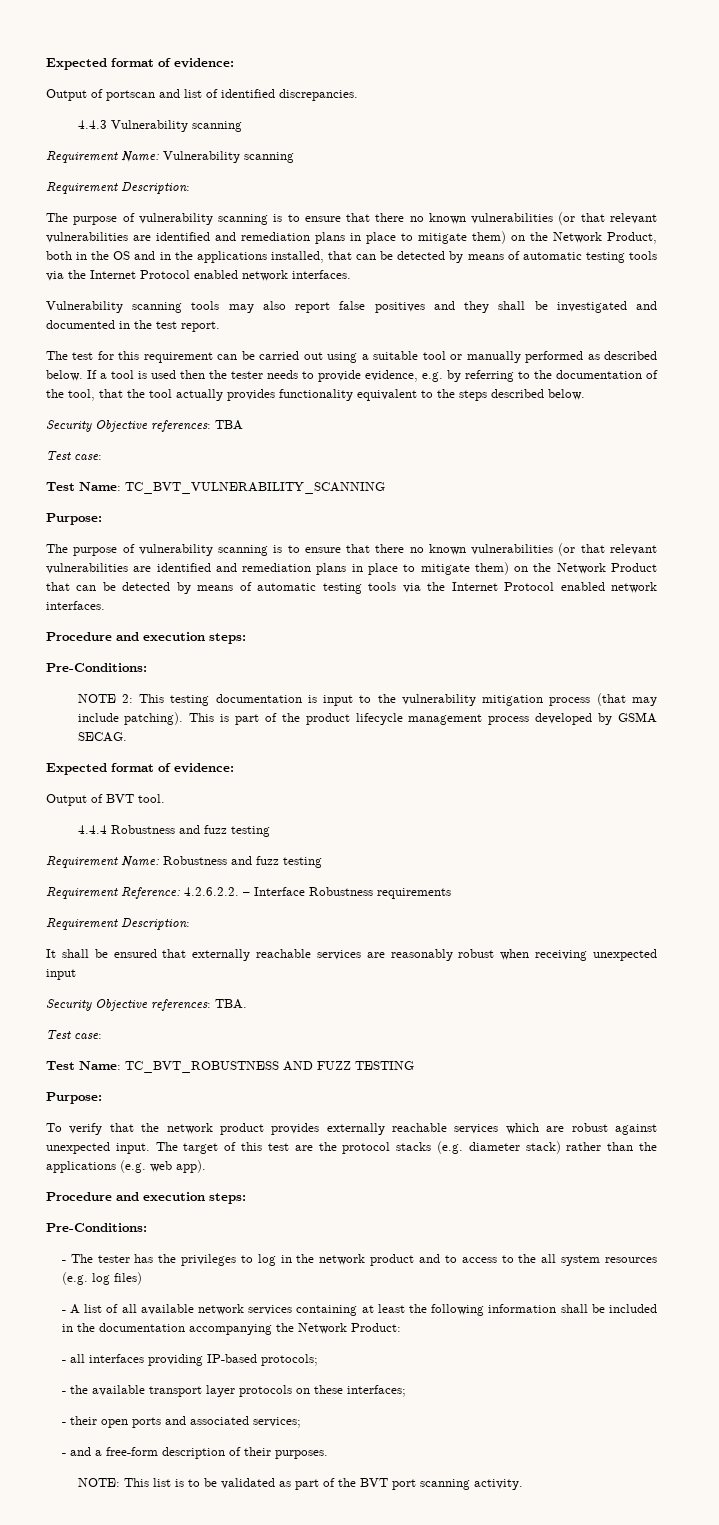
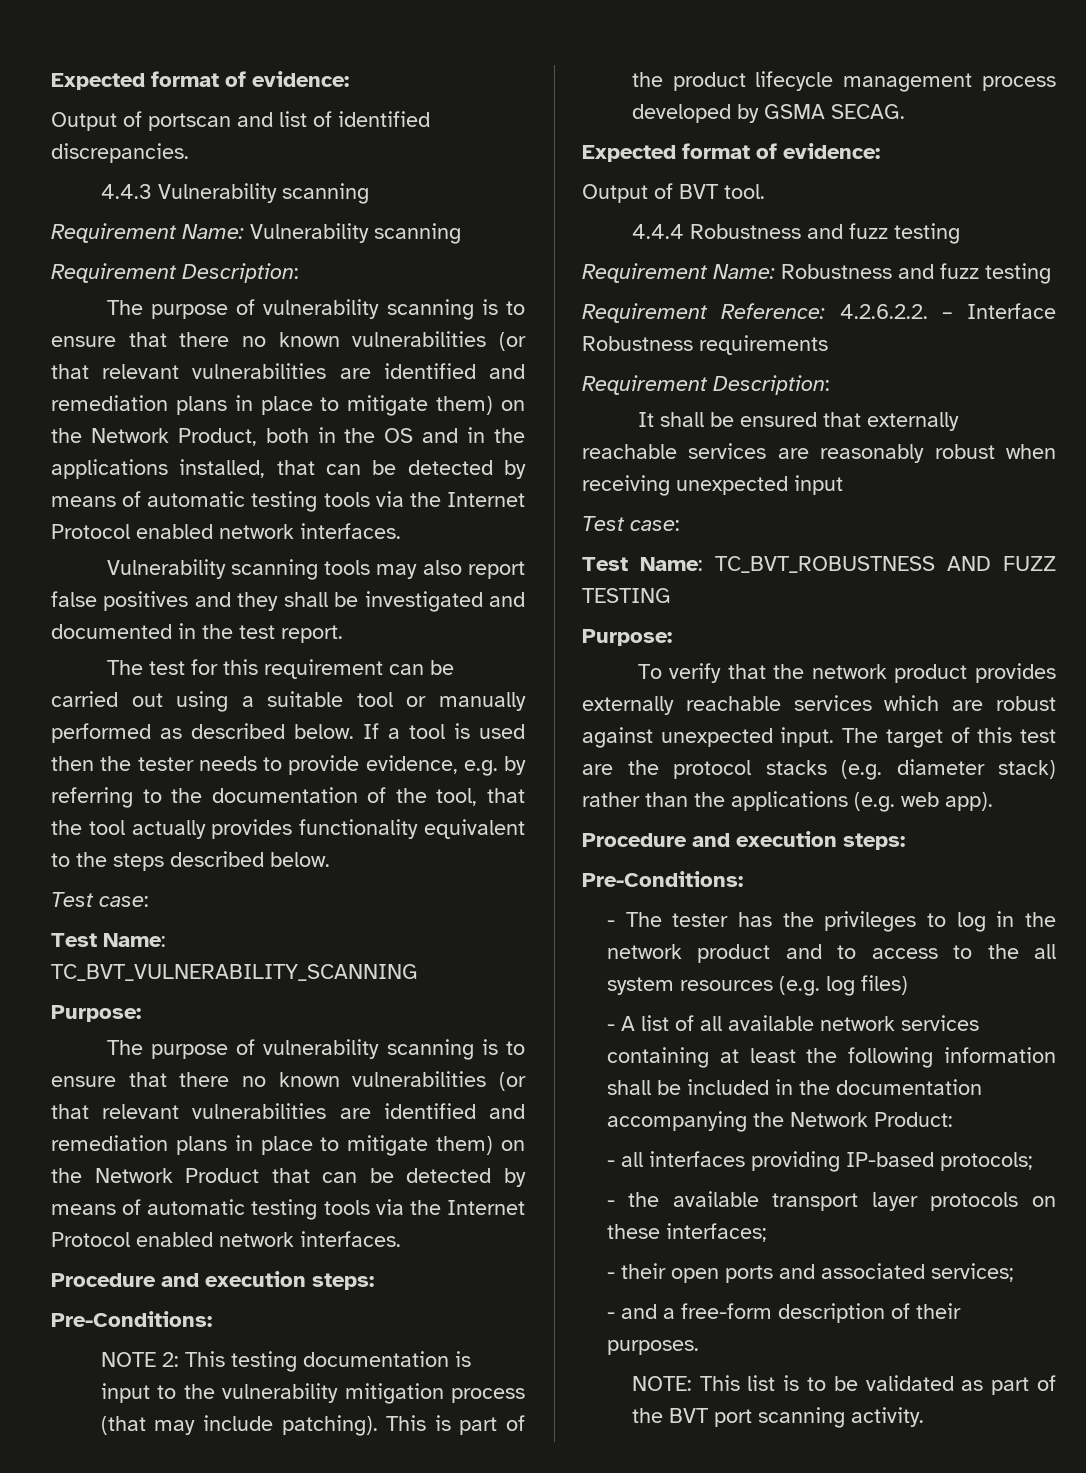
[46,420,243,432] // Security Objective references: TBA -> (330, 859) none
[46,999,247,1011] // Security Objective references: TBA. -> (843, 485) none

